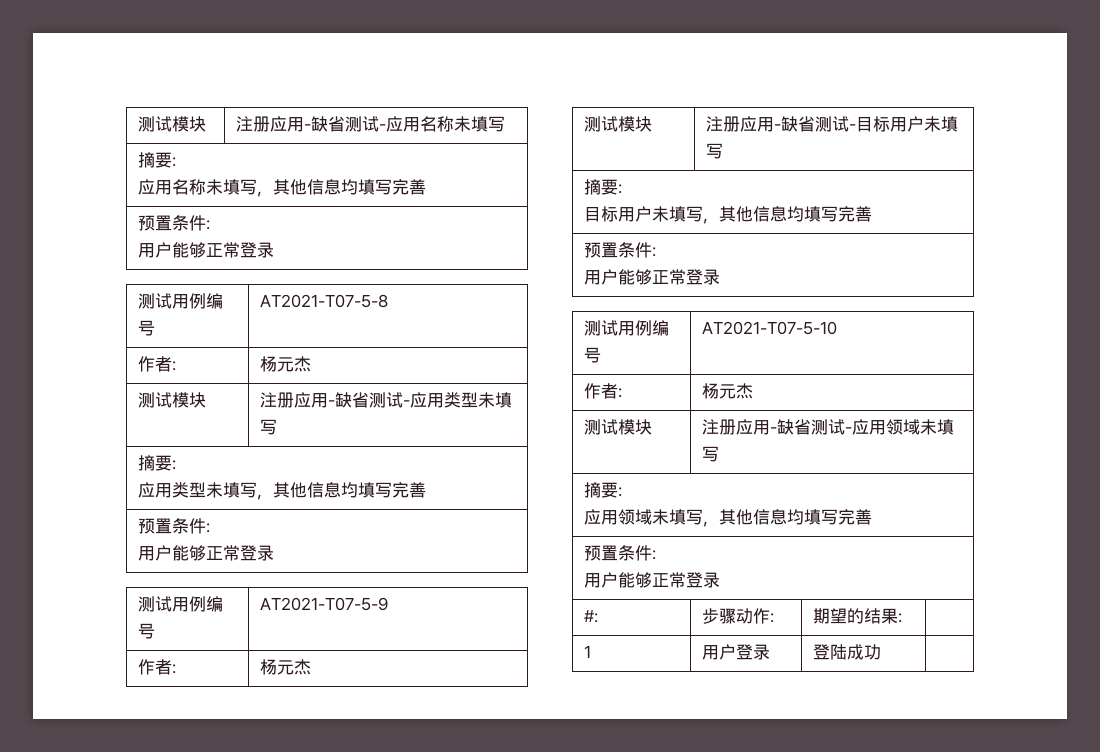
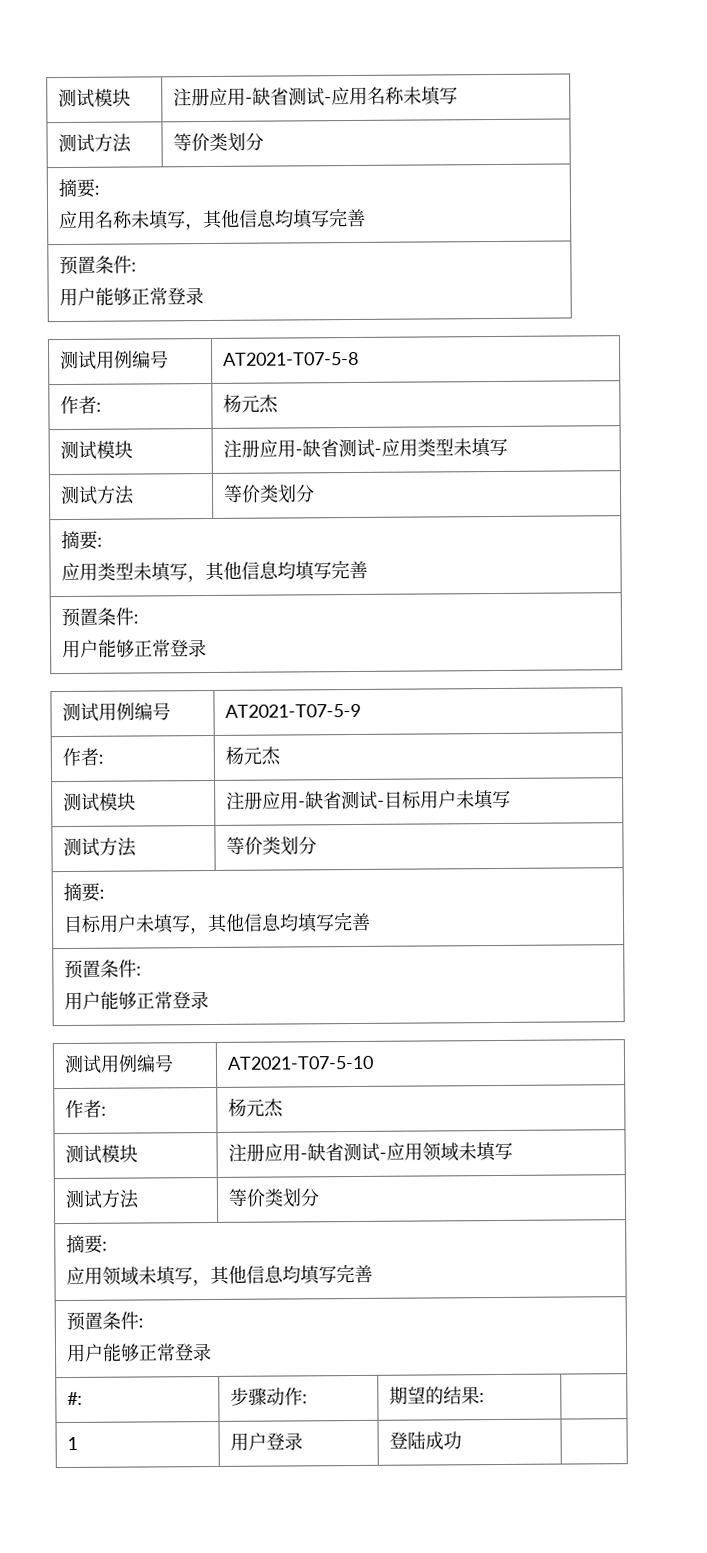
(506, 124) none -> [57,133,132,153] [172,132,264,152] // 测试方法 | 等价类划分
(278, 427) none -> [59,485,135,505] [222,484,315,504] // 测试方法 | 等价类划分
(724, 151) none -> [62,837,137,857] [225,836,317,856] // 测试方法 | 等价类划分
(720, 454) none -> [64,1189,140,1209] [227,1188,319,1208] // 测试方法 | 等价类划分

